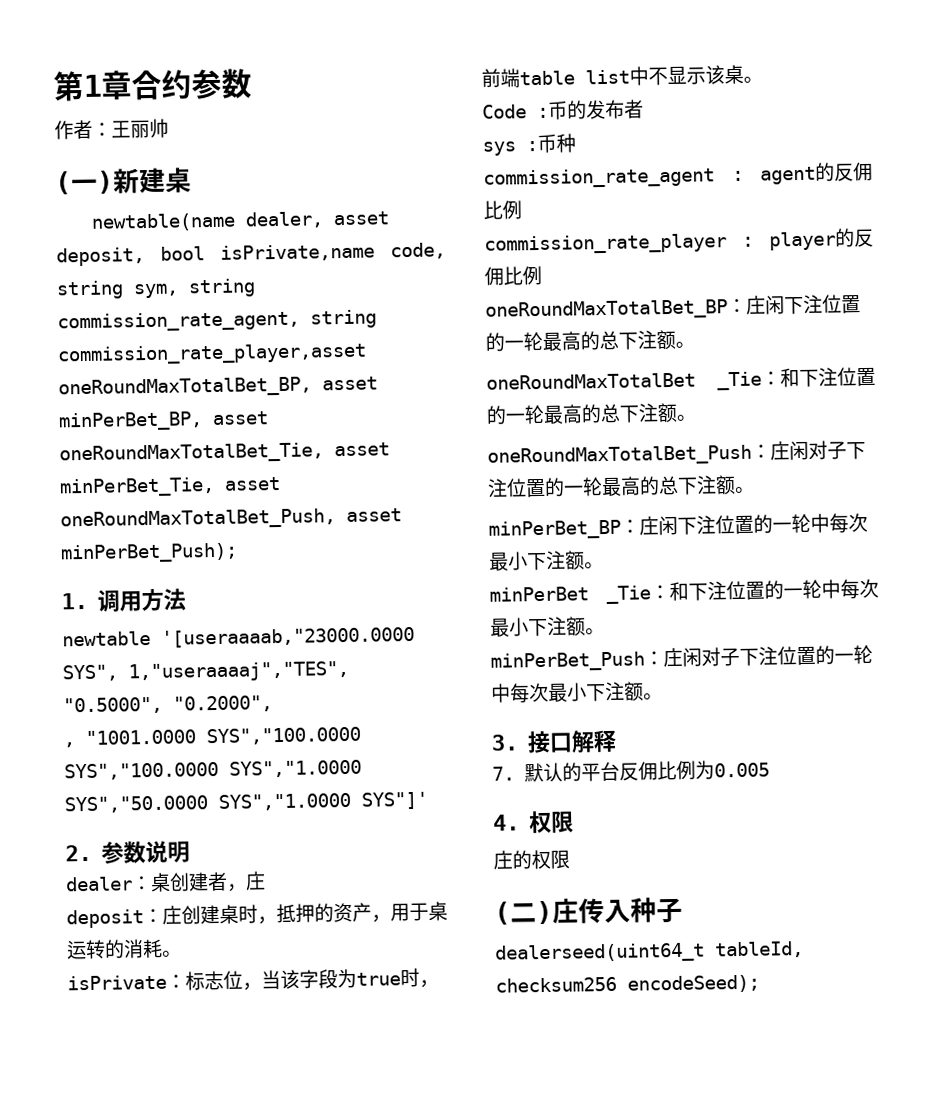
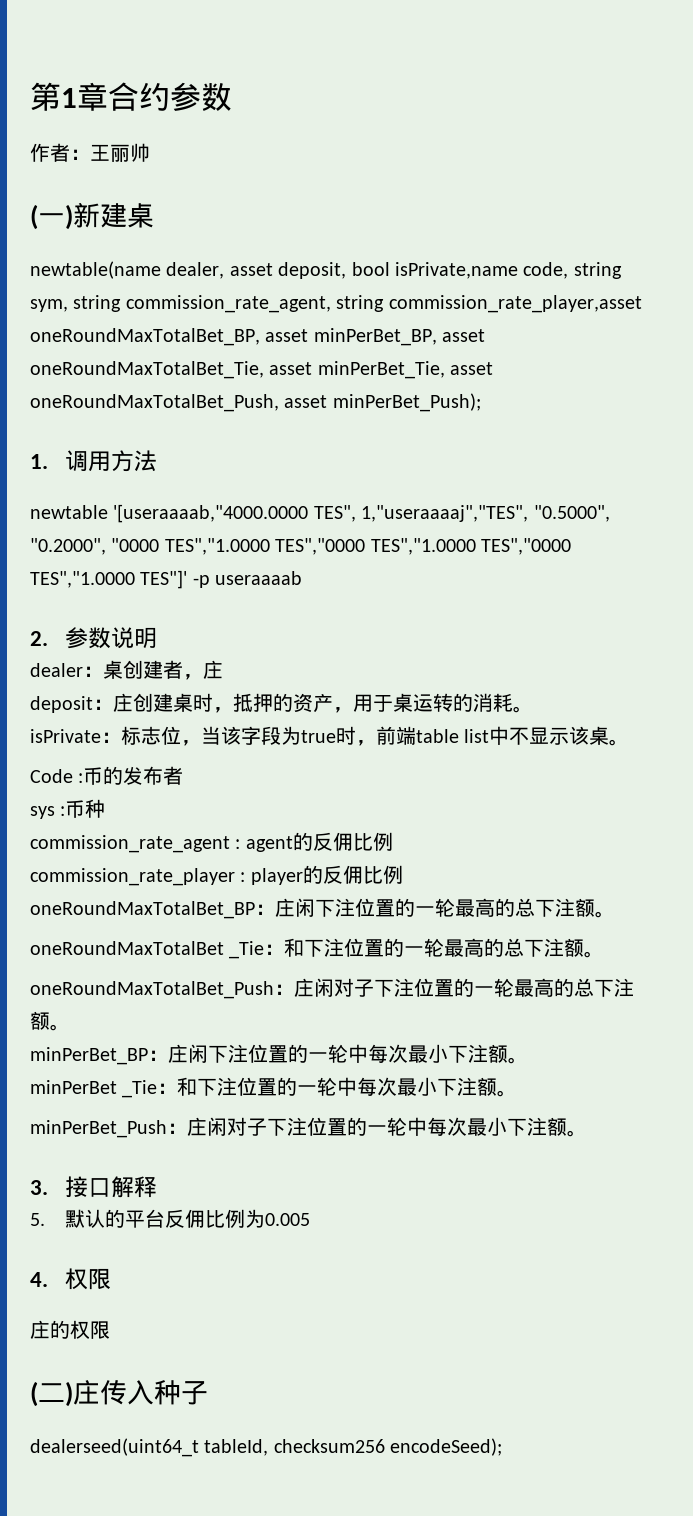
[161,626,415,648] [62,664,118,682] '[useraaaab,"23000.0000 SYS", -> [113,504,356,523] '[useraaaab,"4000.0000 TES",
[63,726,361,748] [64,759,362,781] [64,791,428,814] // , "1001.0000 SYS","100.0000 SYS","100.0000 SYS","1.0000 SYS","50.0000 SYS","1.0000 SYS"]' -> [111,538,571,555] [30,570,303,589] "0000 TES","1.0000 TES","0000 TES","1.0000 TES","0000 TES","1.0000 TES"]' -p useraaaab
[492,766,515,781] 7. -> [30,1213,45,1226] 5.

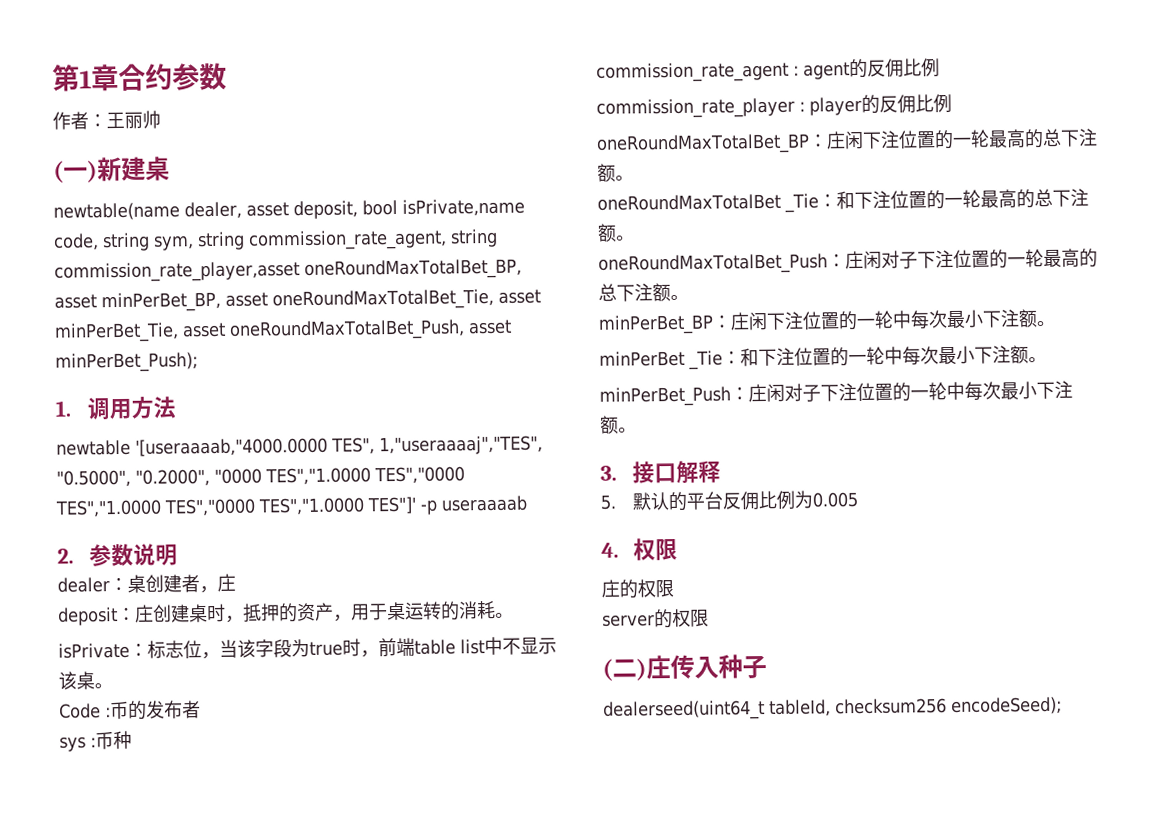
(110, 1330) none -> [602,608,709,629] // server的权限

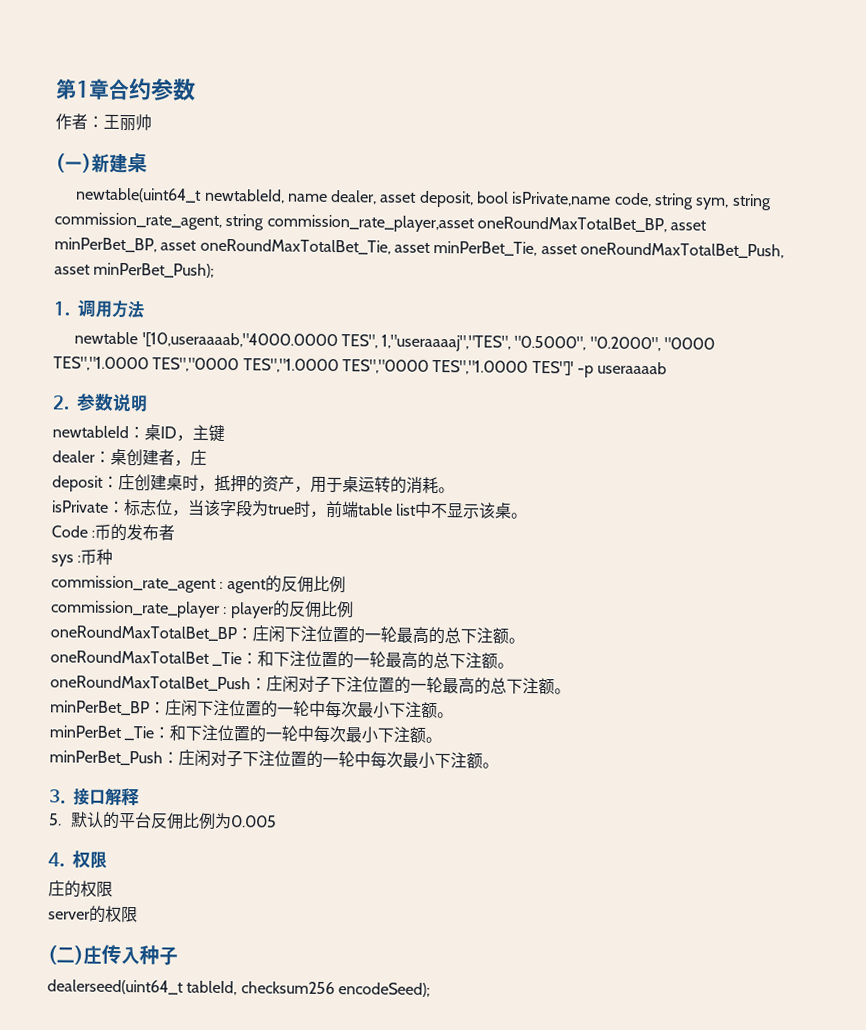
[53,202,180,221] newtable(name -> [75,187,328,204] newtable(uint64_t newtableId, name
[135,437,328,457] '[useraaaab,"4000.0000 -> [141,332,338,350] '[10,useraaaab,"4000.0000
(179, 555) none -> [52,424,225,442] // newtableId：桌ID，主键

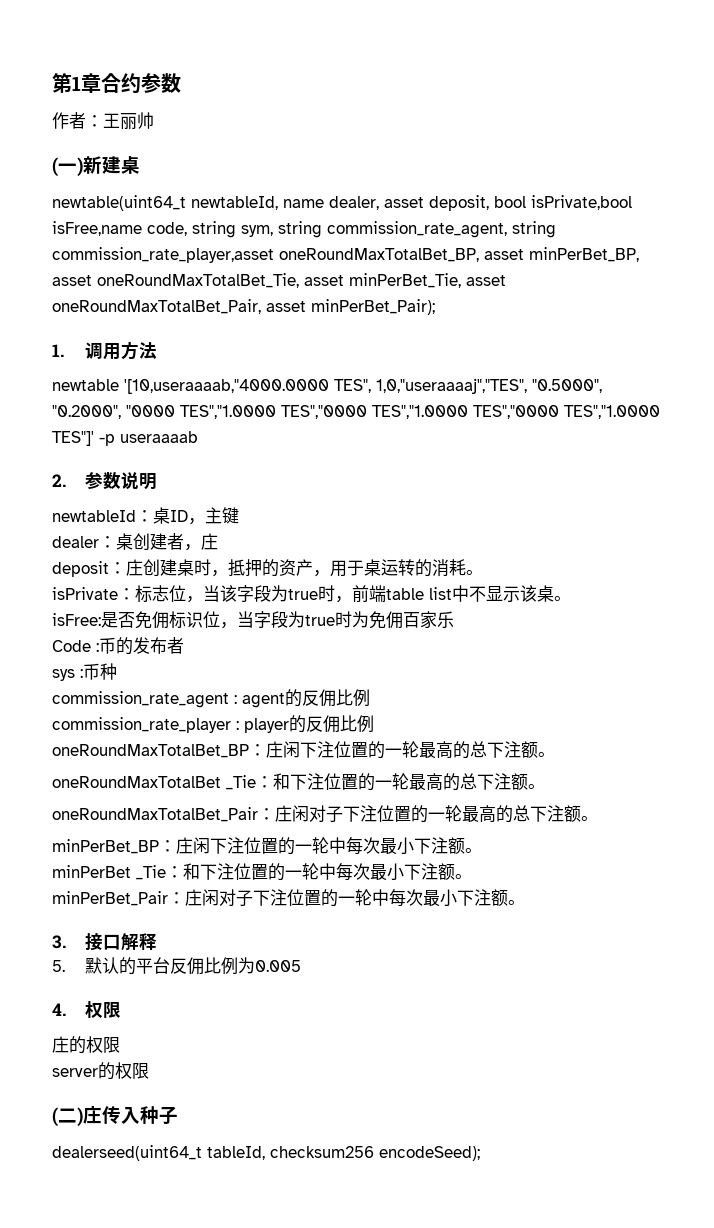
[511,191,612,207] isPrivate,name -> [531,195,632,210] [52,221,142,236] isPrivate,bool isFree,name
[579,242,784,259] [54,262,215,278] oneRoundMaxTotalBet_Push, asset minPerBet_Push); -> [52,299,435,315] oneRoundMaxTotalBet_Pair, asset minPerBet_Pair);
[381,334,512,352] 1,"useraaaaj","TES", -> [376,378,527,394] 1,0,"useraaaaj","TES",
(529, 515) none -> [52,611,454,629] // isFree:是否免佣标识位，当字段为true时为免佣百家乐
[50,675,251,692] oneRoundMaxTotalBet_Push -> [52,807,258,822] oneRoundMaxTotalBet_Pair
[49,750,163,766] minPerBet_Push -> [52,891,168,906] minPerBet_Pair

